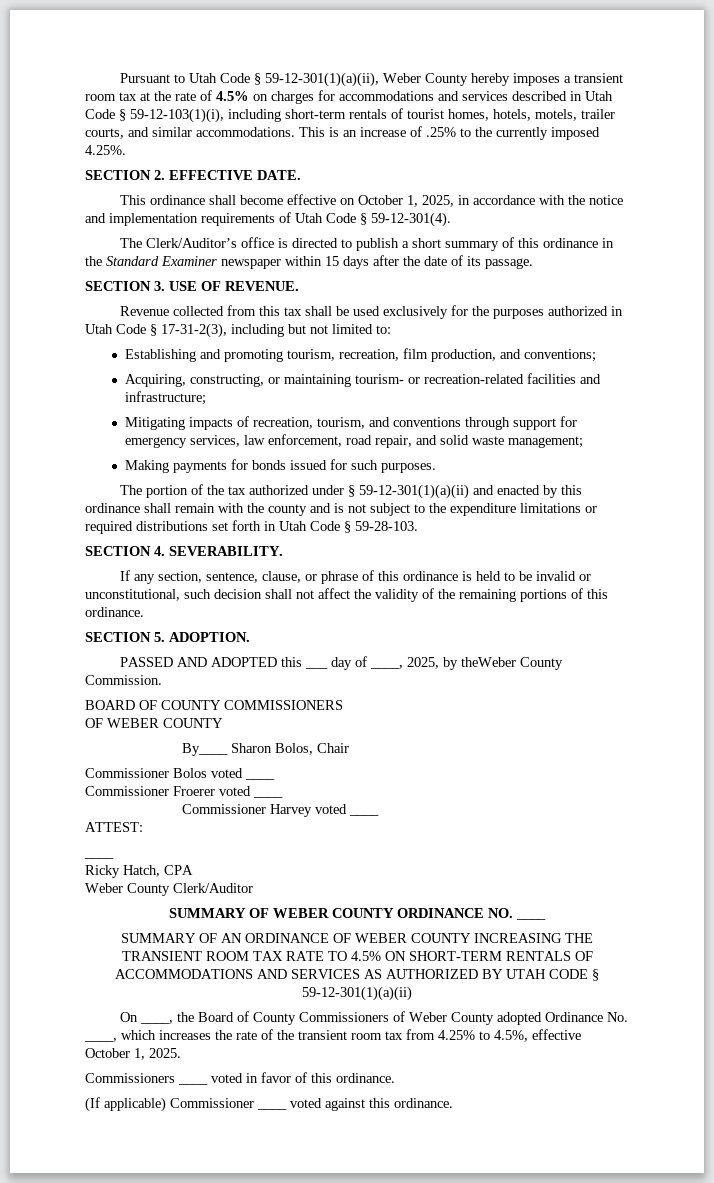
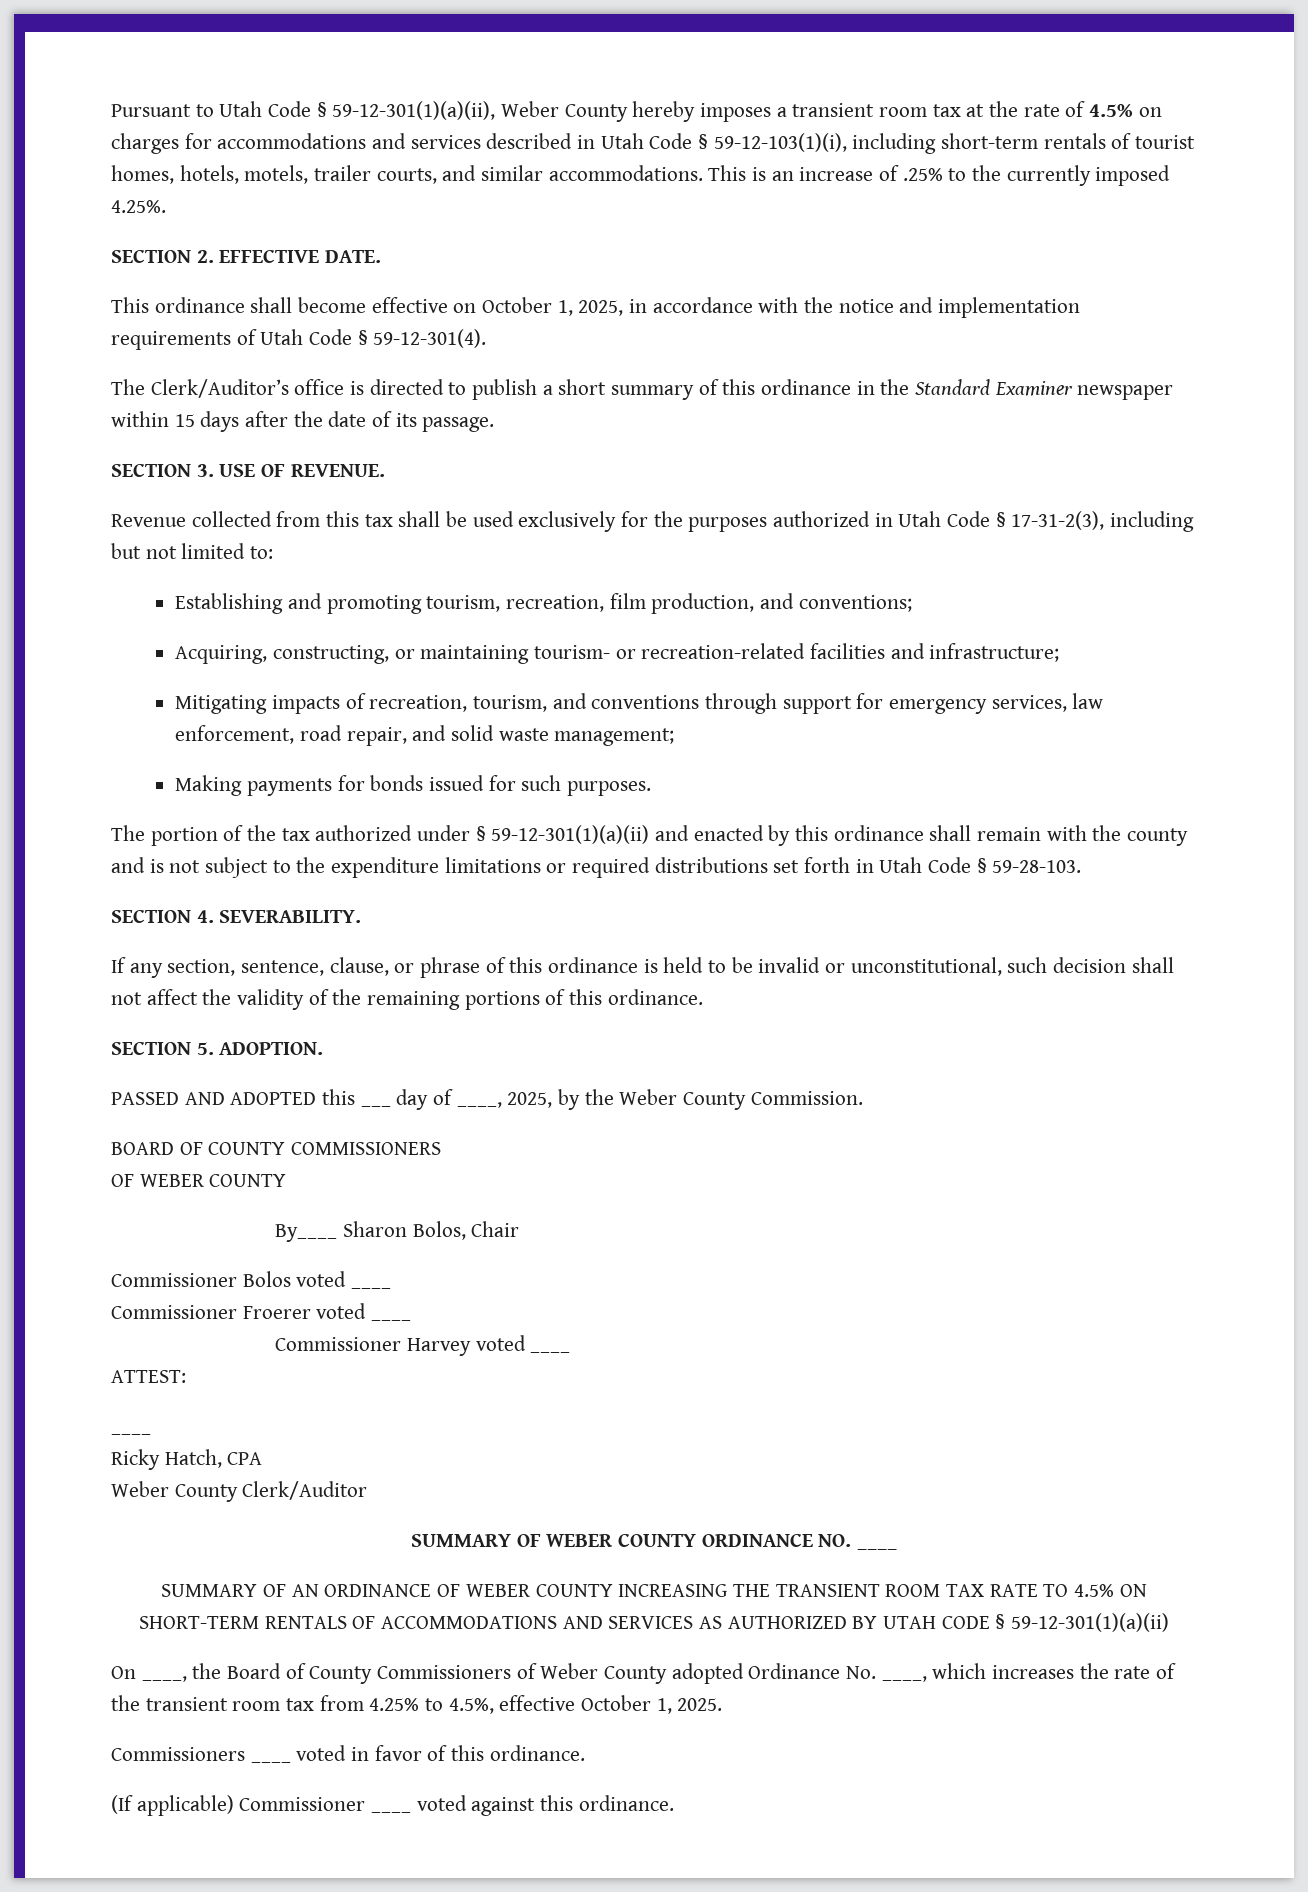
[460,657,516,667] theWeber -> [584,1089,678,1105] the Weber

